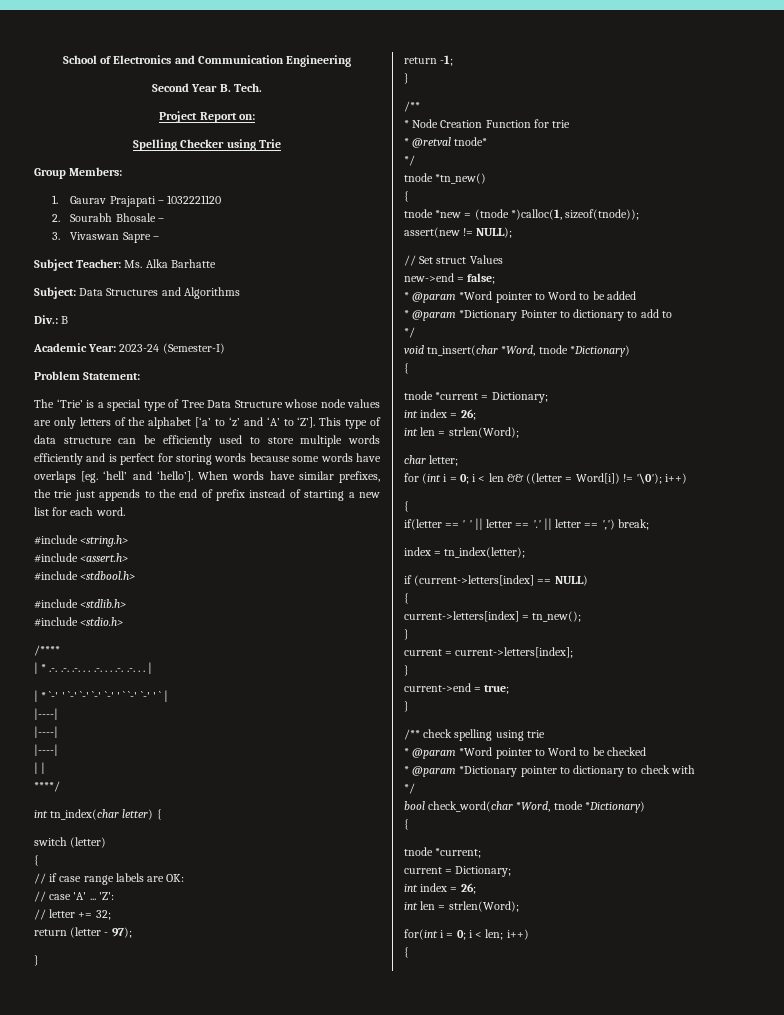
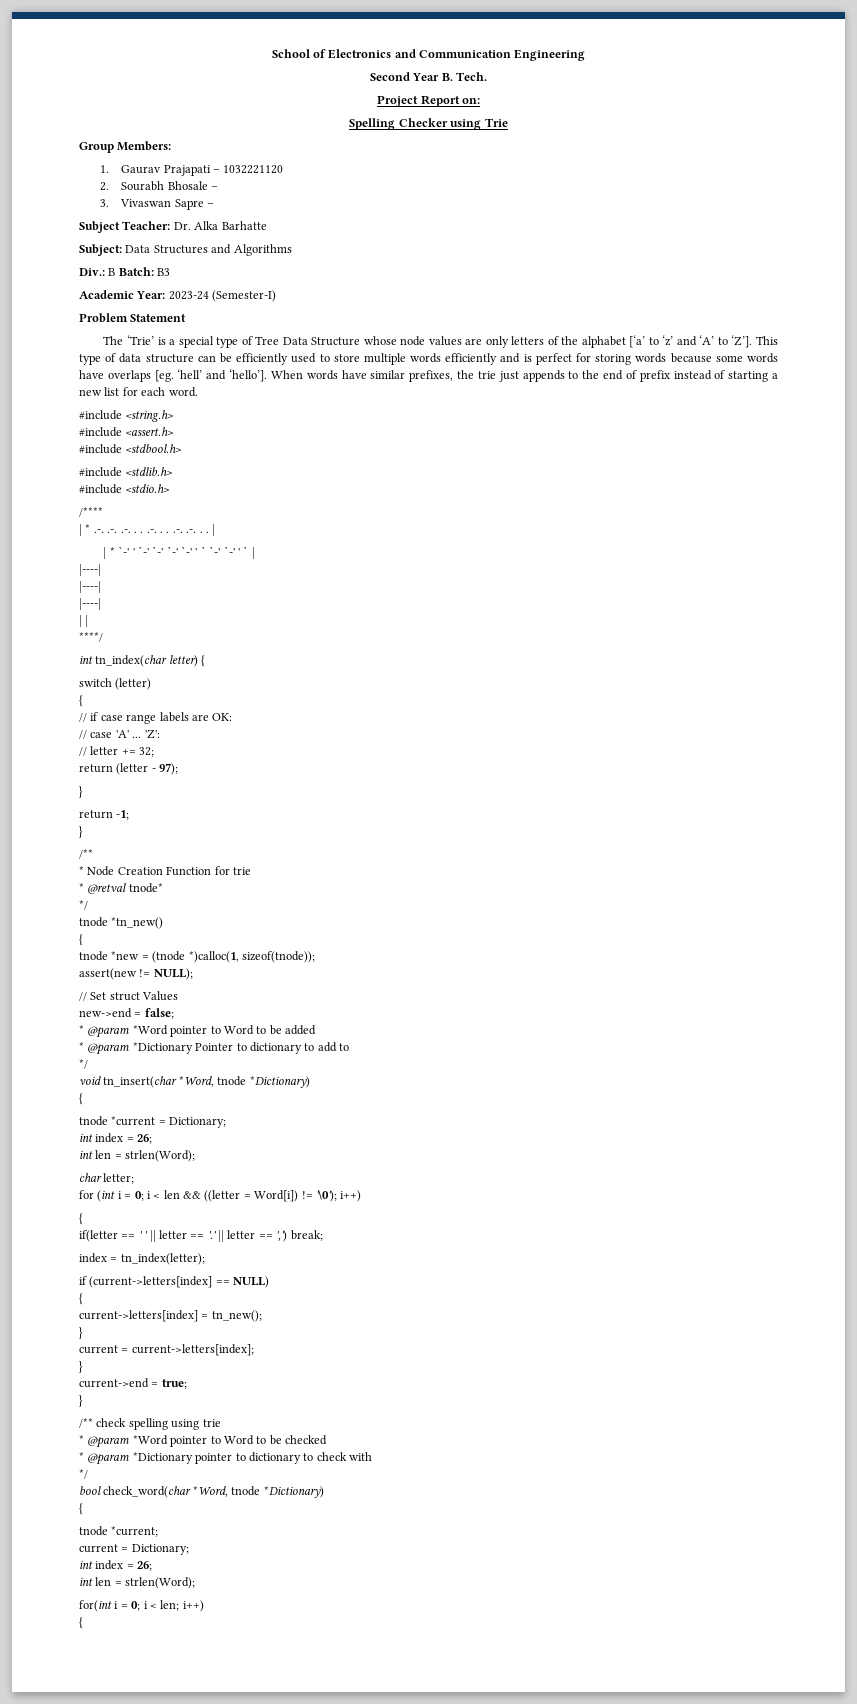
[124,260,143,268] Ms. -> [173,222,191,230] Dr.
(69, 320) none -> [118,267,171,276] Batch: B3
[83,372,141,380] Statement: -> [130,314,187,322] Statement

